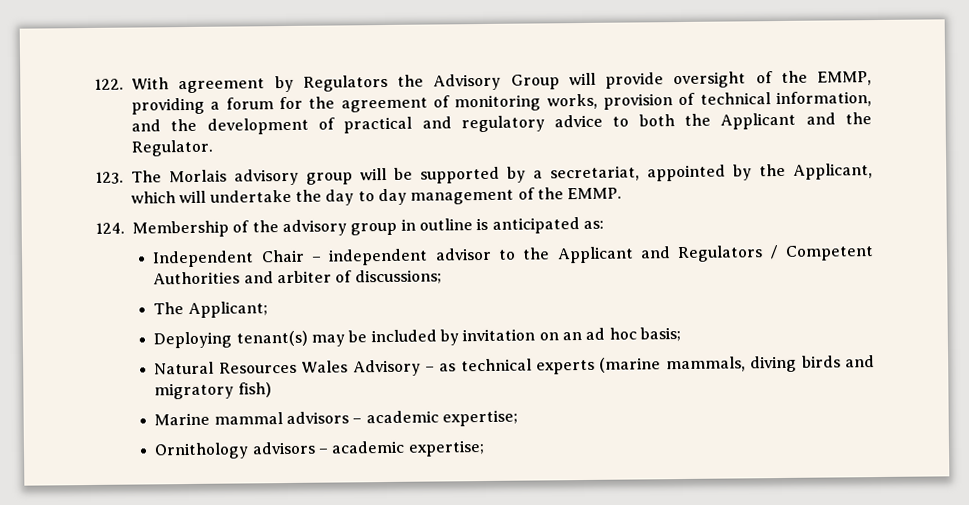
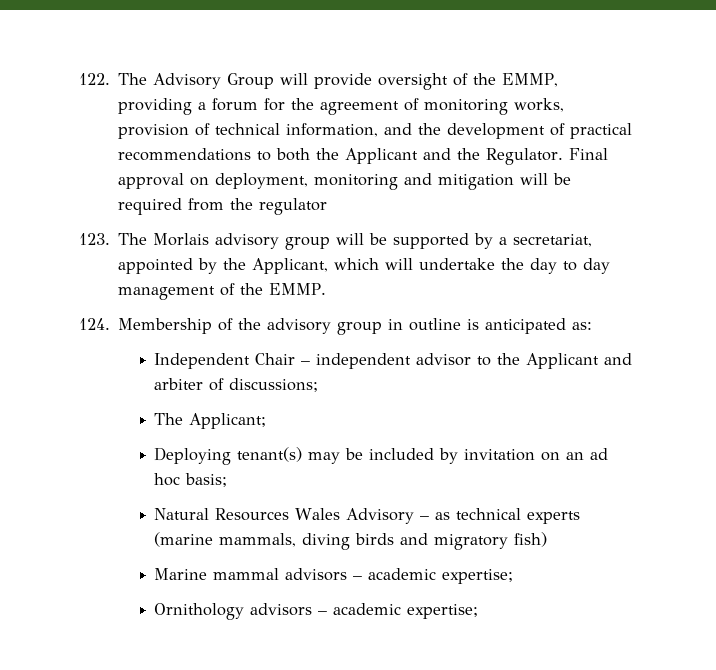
[131,74,424,94] With agreement by Regulators the -> [118,73,148,85] The
[421,114,604,133] and regulatory advice -> [118,148,252,161] recommendations
(214, 148) none -> [569,148,609,160] [118,173,572,190] [118,198,328,215] Final approval on deployment, monitoring and mitigation will be required from the regulator
[677,245,874,263] [153,271,274,285] Regulators / Competent Authorities and -> (633, 359) none

